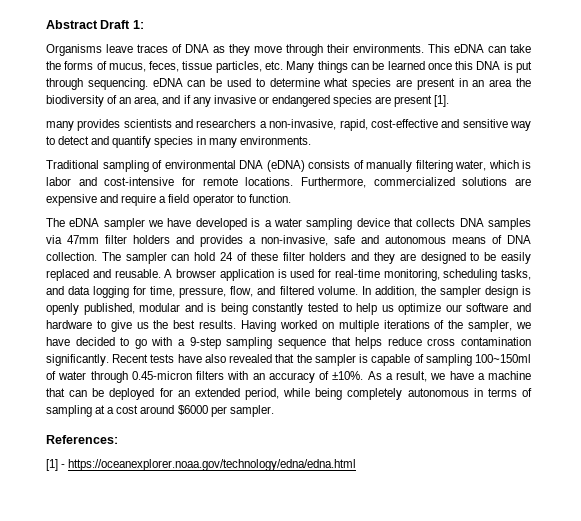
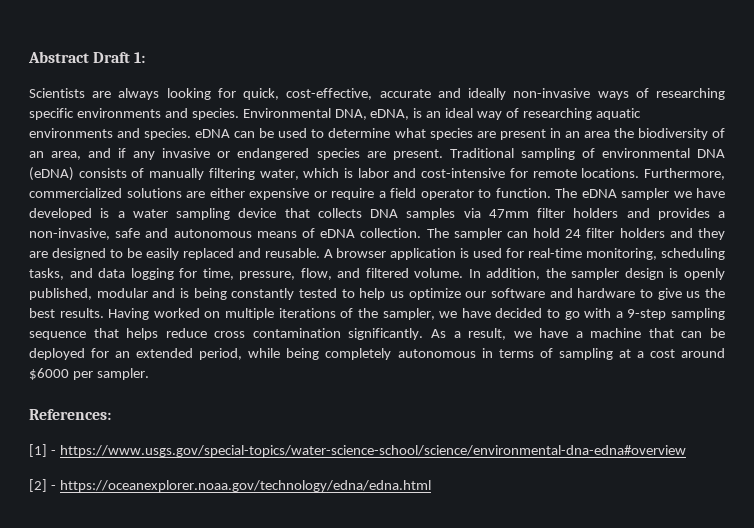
[46,44,531,56] [46,61,533,73] [46,78,148,90] Organisms leave traces of DNA as they move through their environments. This eDNA can take the forms of mucus, feces, tissue particles, etc. Many things can be learned once this DNA is put through sequencing. -> [29,88,726,100] [29,108,641,120] [29,128,192,140] Scientists are always looking for quick, cost-effective, accurate and ideally non-invasive ways of researching specific environments and species. Environmental DNA, eDNA, is an ideal way of researching aquatic environments and species.
[394,95,450,107] [46,119,532,131] [46,136,311,148] present [1]. // many provides scientists and researchers a non-invasive, rapid, cost-effective and sensitive way to detect and quantify species in many environments. // -> [392,149,443,160] present.
[46,194,119,206] expensive and -> [209,188,327,200] either expensive or
(291, 198) // -> (551, 193) none
[507,235,531,244] DNA -> [320,229,356,238] eDNA
[236,252,278,261] of these -> (582, 233) none
[112,354,531,366] [46,371,364,383] Recent tests have also revealed that the sampler is capable of sampling 100~150ml of water through 0.45-micron filters with an accuracy of ±10%. -> (424, 334) none
(66, 466) none -> [59,445,686,457] [29,479,56,492] https://www.usgs.gov/special-topics/water-science-school/science/environmental-dna-edna#overview // [2] -

